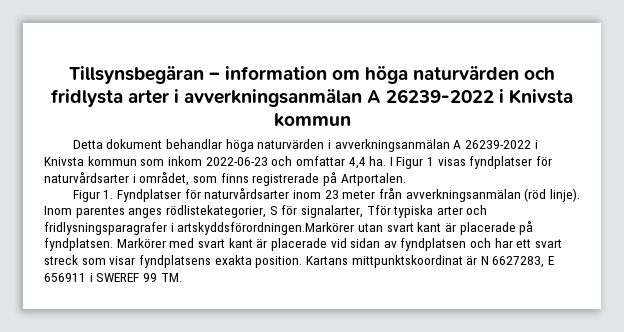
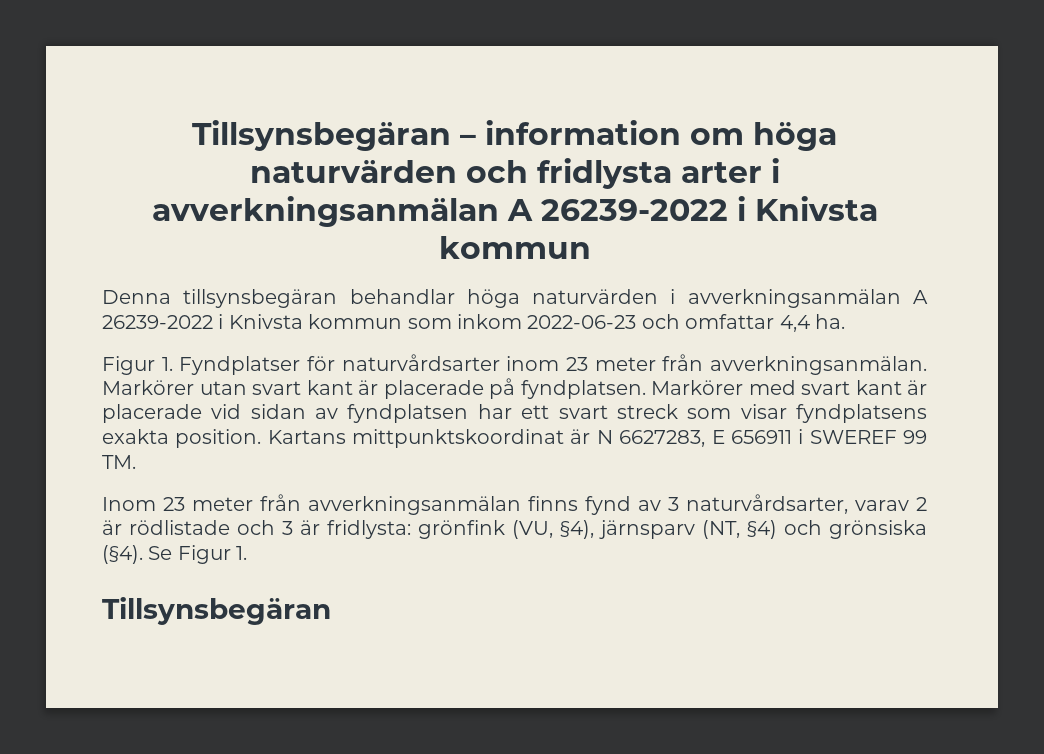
[72,139,163,149] Detta dokument -> [102,289,338,308] Denna tillsynsbegäran
[389,156,553,169] [44,172,406,186] I Figur 1 visas fyndplatser för naturvårdsarter i området, som finns registrerade på Artportalen. -> (845, 321) none
[405,188,580,202] [44,205,488,218] [44,222,355,235] avverkningsanmälan (röd linje). Inom parentes anges rödlistekategorier, S för signalarter, Tför typiska arter och fridlysningsparagrafer i artskyddsförordningen.Markörer -> [710,356,927,375] [102,380,194,395] avverkningsanmälan. Markörer
[470,238,492,248] och -> (469, 413) none
(182, 277) none -> [102,494,927,515] [102,520,927,539] [102,545,248,564] [102,597,331,625] // Inom 23 meter från avverkningsanmälan finns fynd av 3 naturvårdsarter, varav 2 är rödlistade och 3 är fridlysta: grönfink (VU, §4), järnsparv (NT, §4) och grönsiska (§4). Se Figur 1. // Tillsynsbegäran

